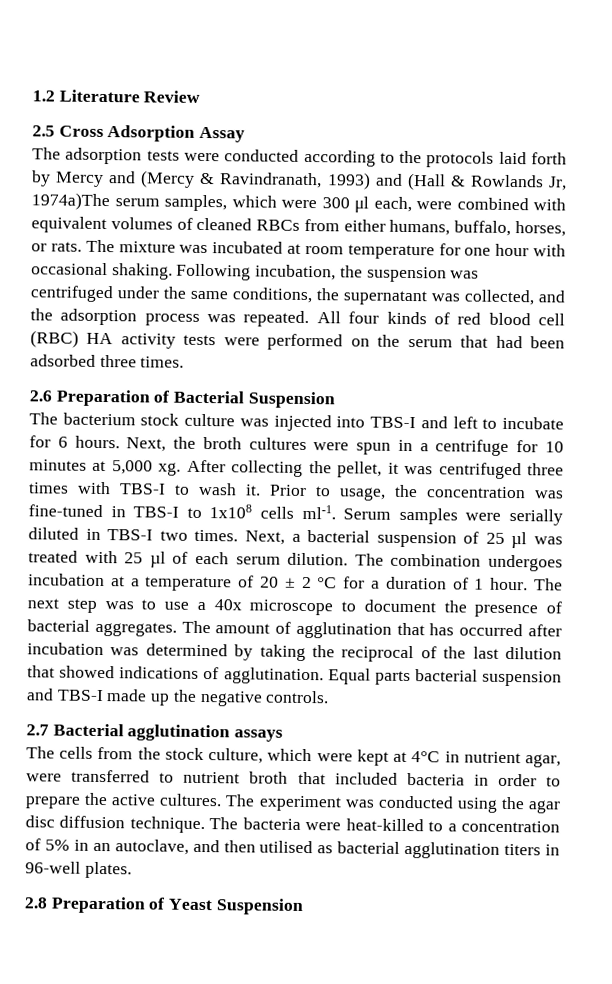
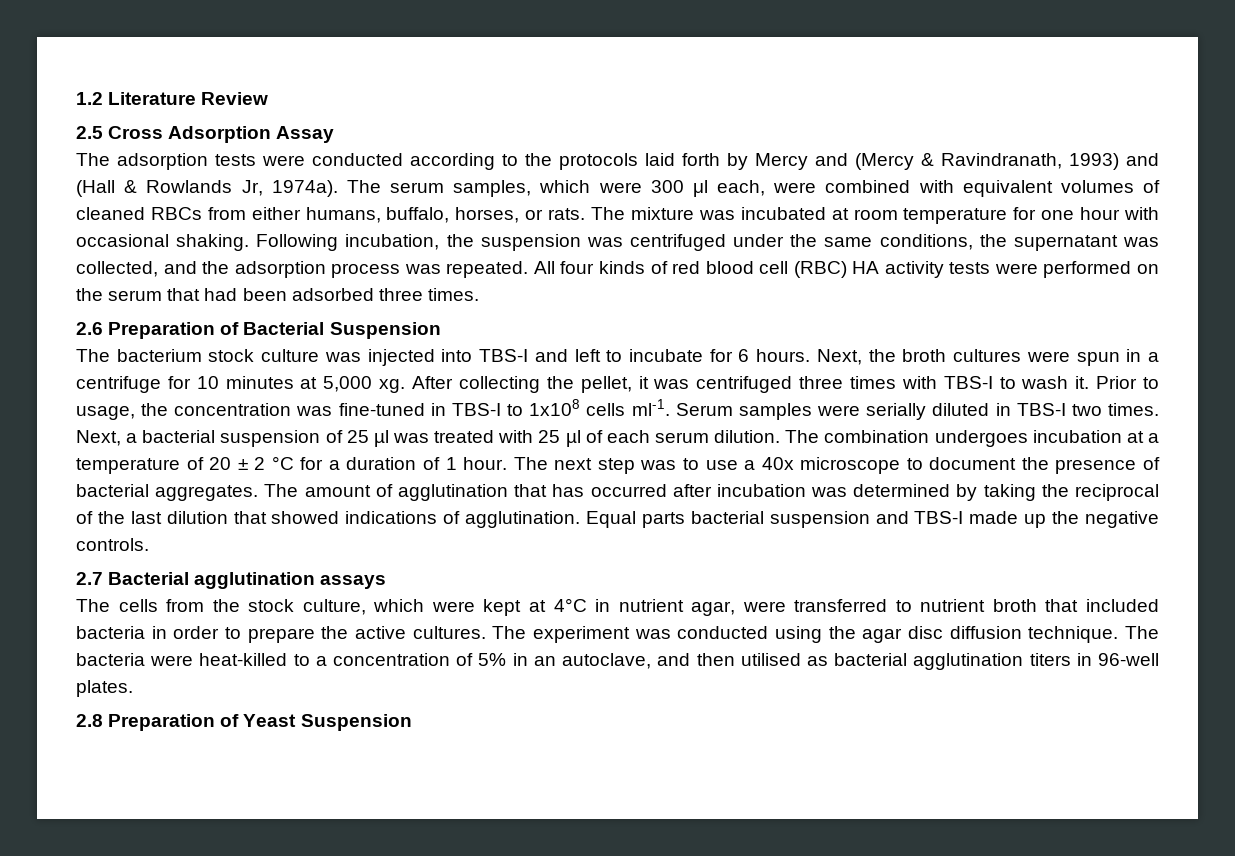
[31,192,110,211] 1974a)The -> [271,180,381,197] 1974a). The

